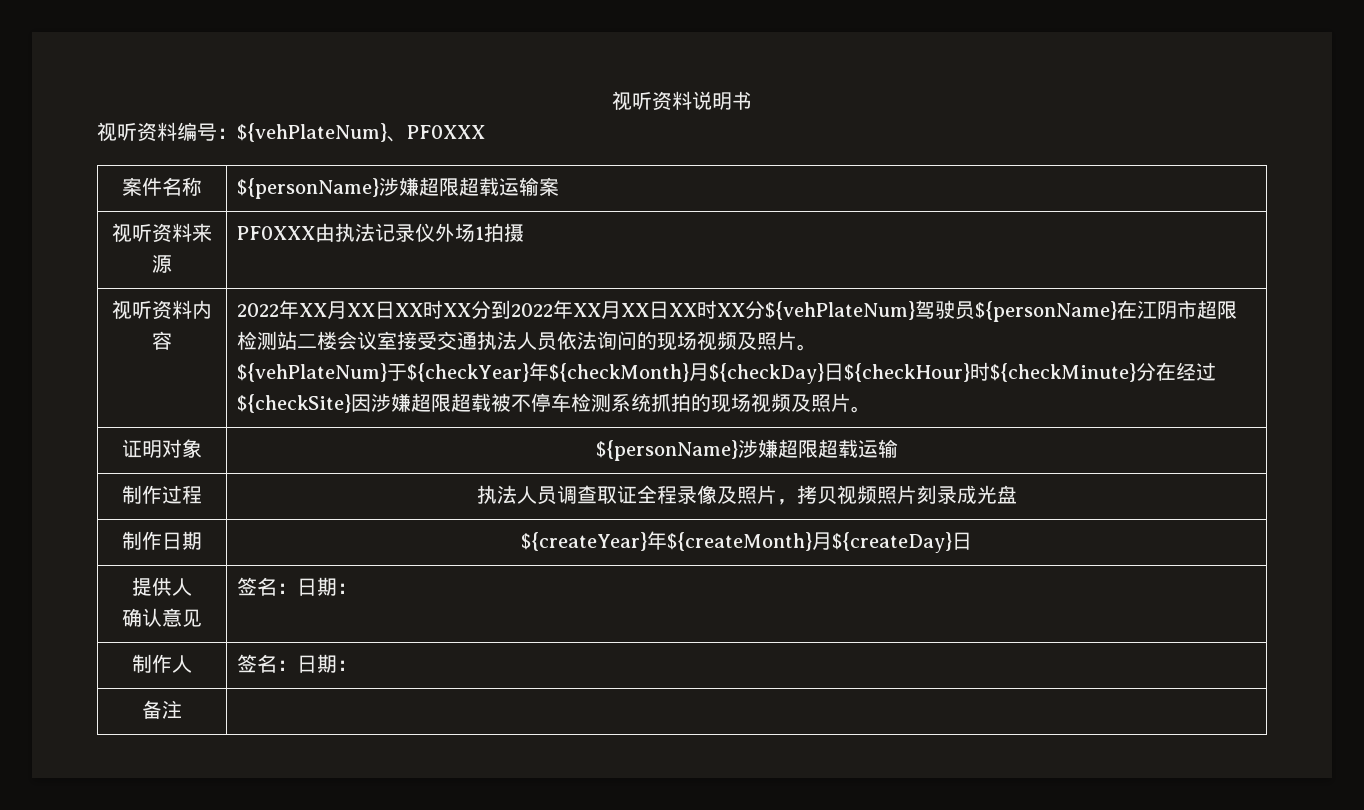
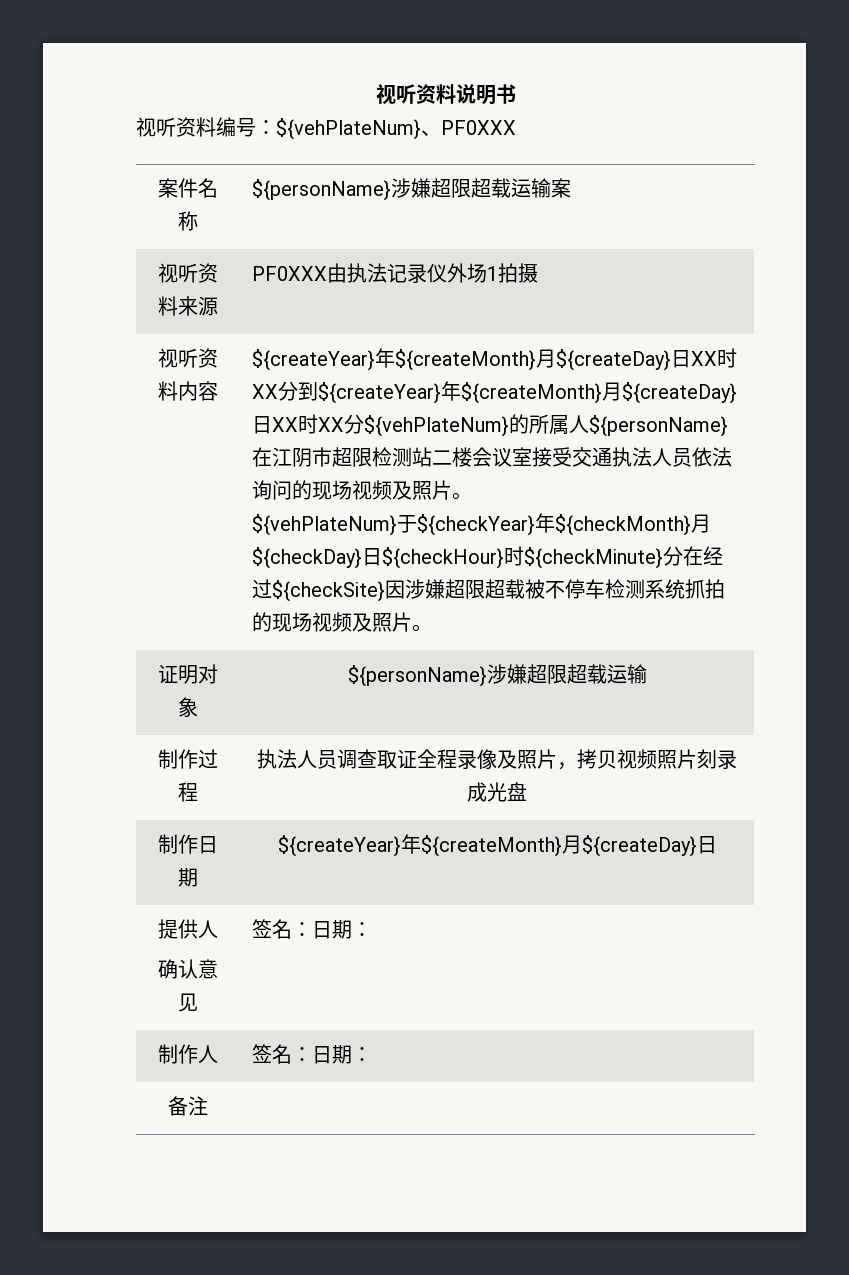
[236,300,649,319] 2022年XX月XX日XX时XX分到2022年XX月XX -> [252,348,738,371] [252,381,738,404] ${createYear}年${createMonth}月${createDay}日XX时XX分到${createYear}年${createMonth}月${createDay}
[914,300,975,320] 驾驶员 -> [509,414,590,435] 的所属人

